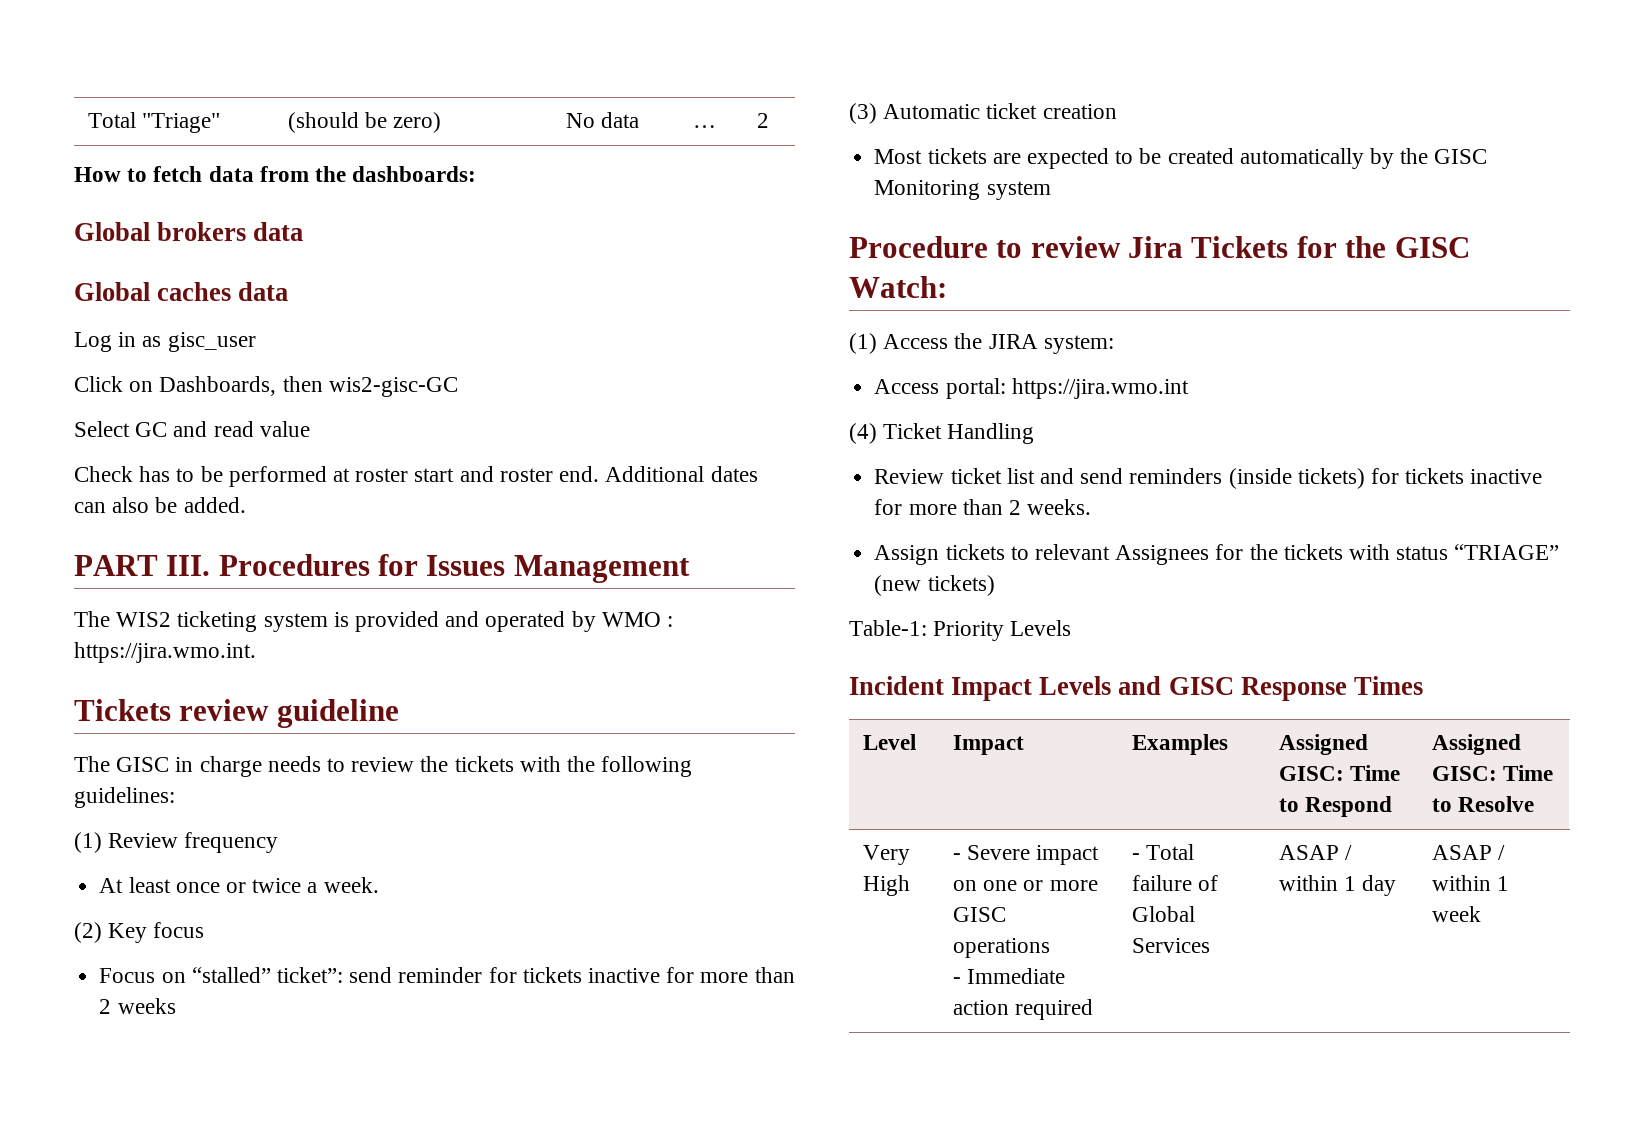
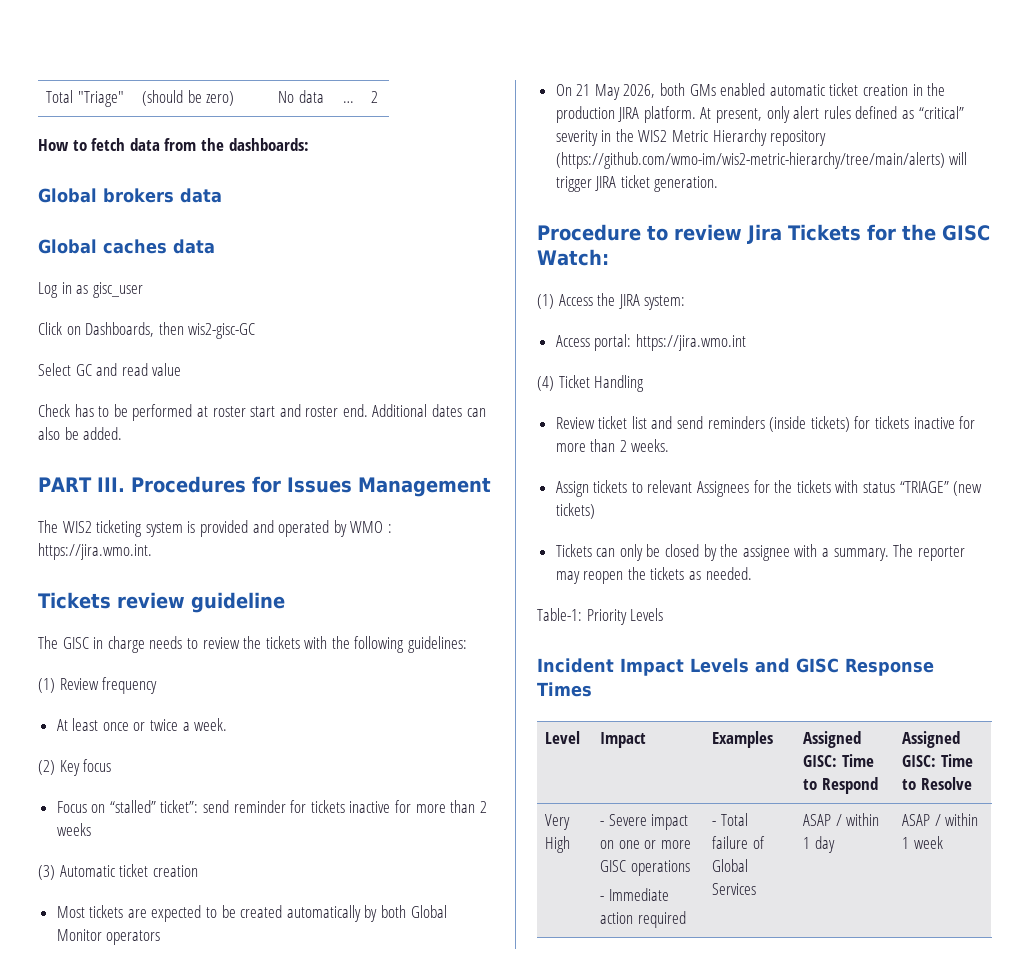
[1400,148,1488,164] [874,180,1051,200] the GISC Monitoring system -> [381,905,447,918] [56,929,161,945] [555,83,946,100] [555,106,964,123] [555,129,827,146] [555,152,968,169] [555,175,719,192] both Global Monitor operators // On 21 May 2026, both GMs enabled automatic ticket creation in the production JIRA platform. At present, only alert rules defined as “critical” severity in the WIS2 Metric Hierarchy repository (https://github.com/wmo-im/wis2-metric-hierarchy/tree/main/alerts) will trigger JIRA ticket generation.
(995, 585) none -> [555,544,965,561] [555,567,752,584] // Tickets can only be closed by the assignee with a summary. The reporter may reopen the tickets as needed.

